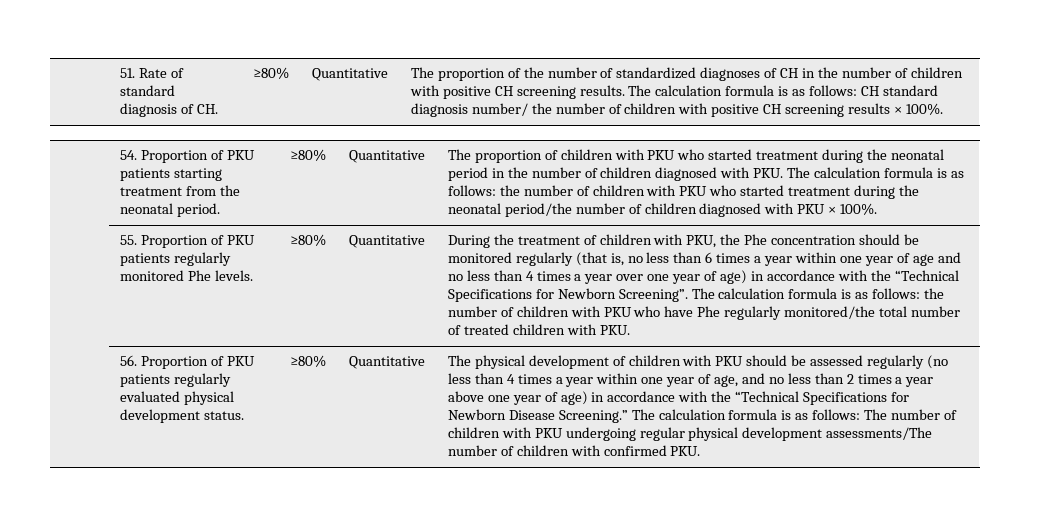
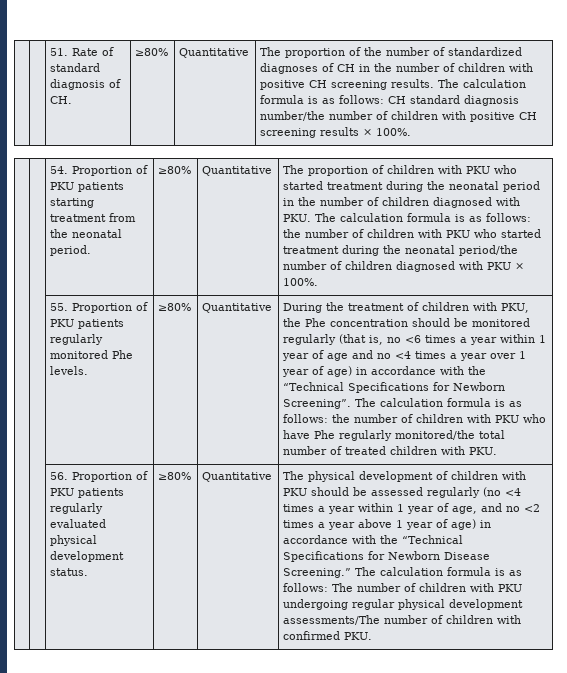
[471,103,552,116] number/ the -> [260,111,326,121] number/the
[646,252,862,266] less than 6 times a year within one -> [405,334,547,345] <6 times a year within 1
[466,270,534,281] less than 4 -> [395,351,412,359] <4
[647,274,670,281] one -> [519,351,527,359] 1
[447,373,664,387] less than 4 times a year within one -> [505,488,522,496] [283,503,405,514] <4 times a year within 1
[787,373,854,384] less than 2 -> [524,504,541,512] <2
[487,395,510,402] one -> [396,520,404,528] 1

